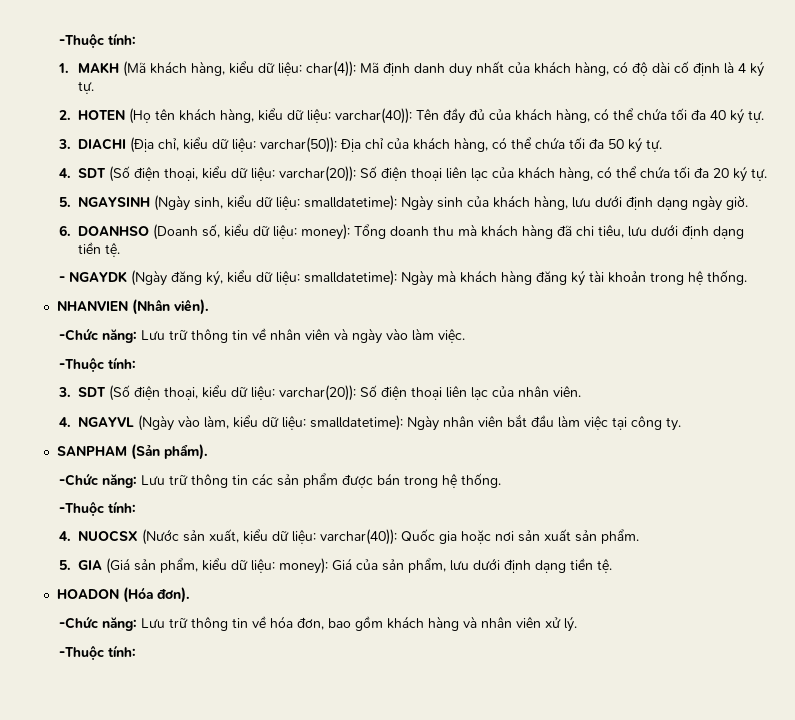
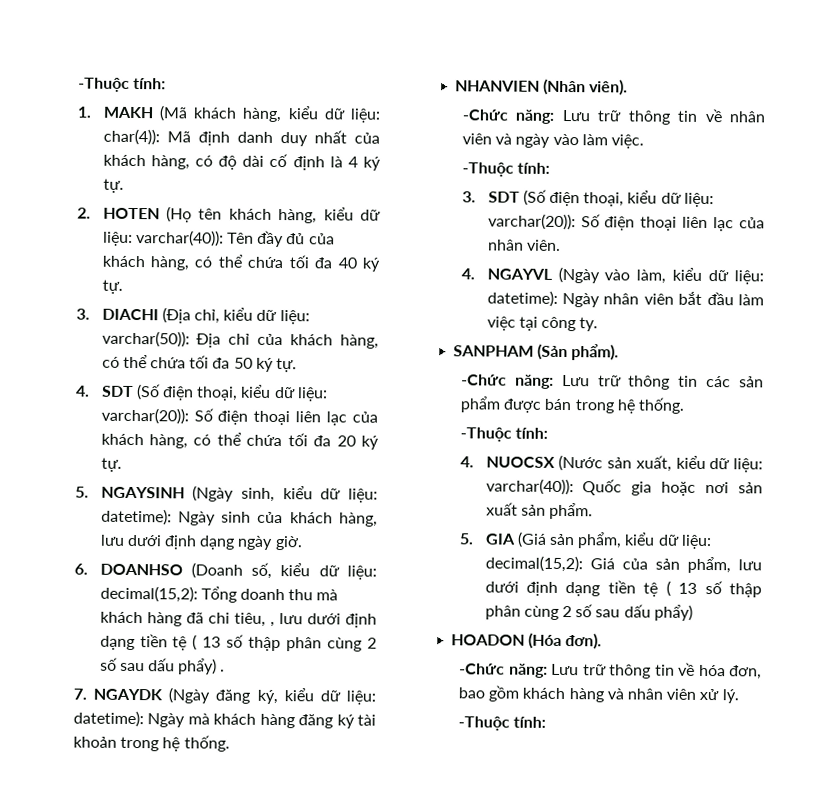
[304,195,398,211] smalldatetime): -> [100,508,172,526] datetime):
[301,224,351,240] money): -> [99,585,198,603] decimal(15,2):
[628,224,745,239] [78,242,121,257] [59,276,66,282] lưu dưới định dạng tiền tệ. // - -> [269,613,377,628] [99,634,377,652] [99,657,226,675] [73,688,88,700] , lưu dưới định dạng tiền tệ ( 13 số thập phân cùng 2 số sau dấu phẩy) . // 7.
[304,270,398,286] smalldatetime): -> [73,710,145,728] datetime):
[310,415,404,431] smalldatetime): -> [486,290,558,307] datetime):
[279,558,329,574] money): -> [484,555,583,573] decimal(15,2):
[597,559,613,573] tệ. -> [643,580,762,598] [484,604,693,621] tệ ( 13 số thập phân cùng 2 số sau dấu phẩy)

